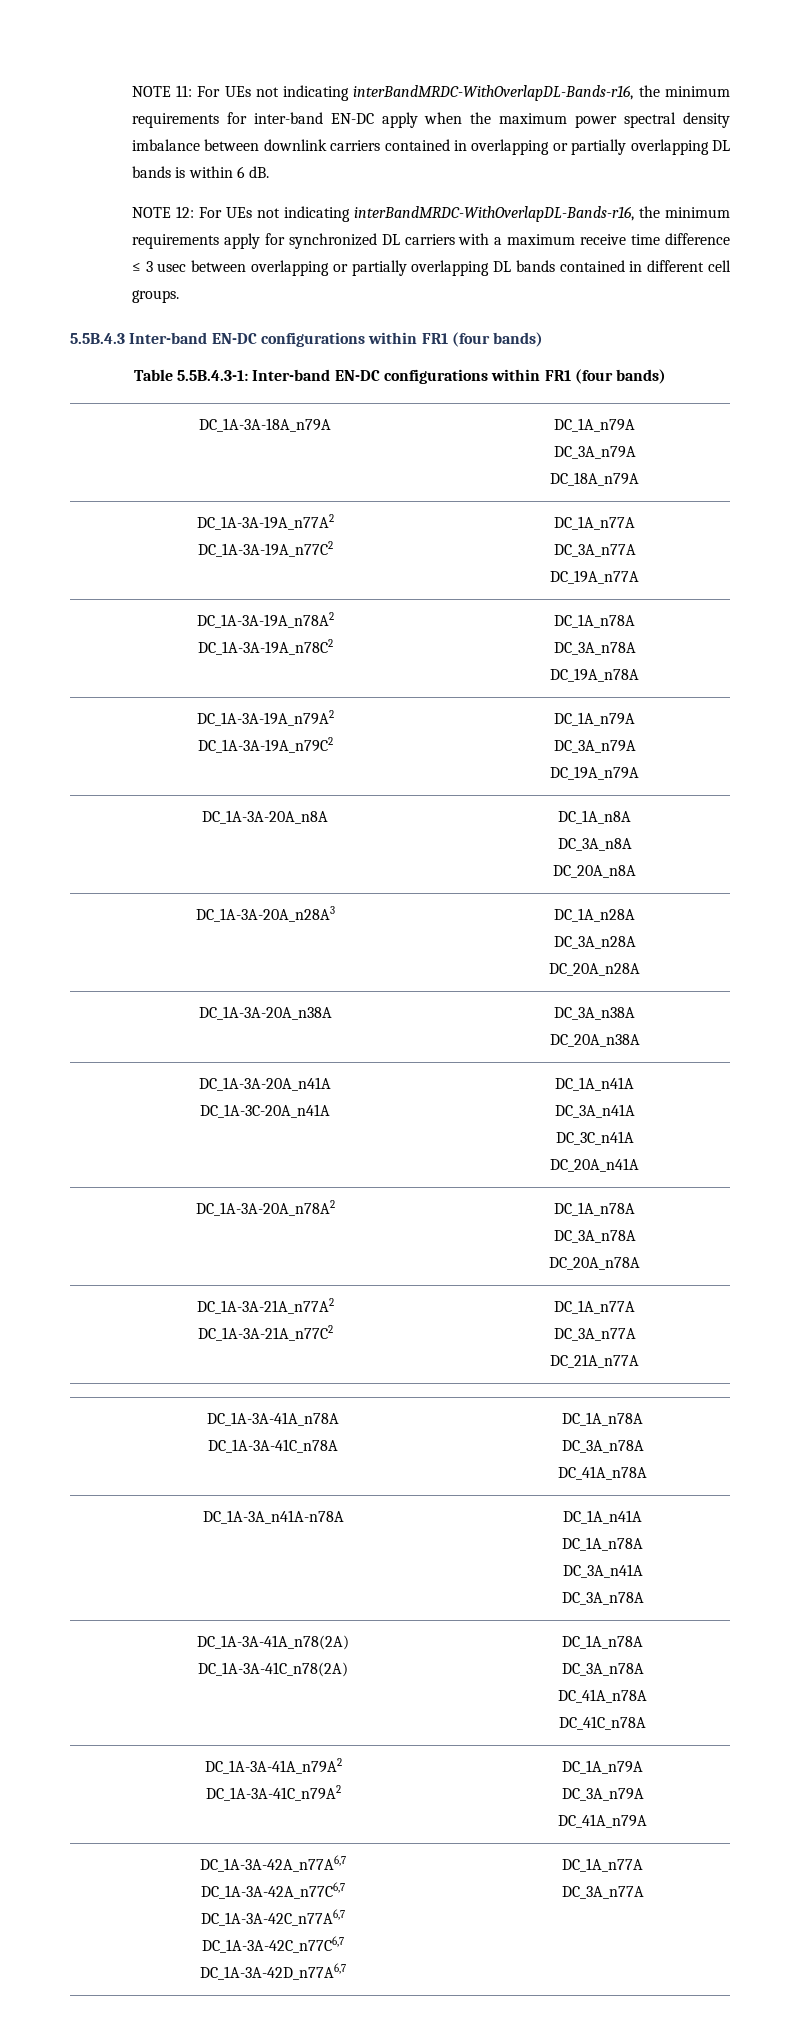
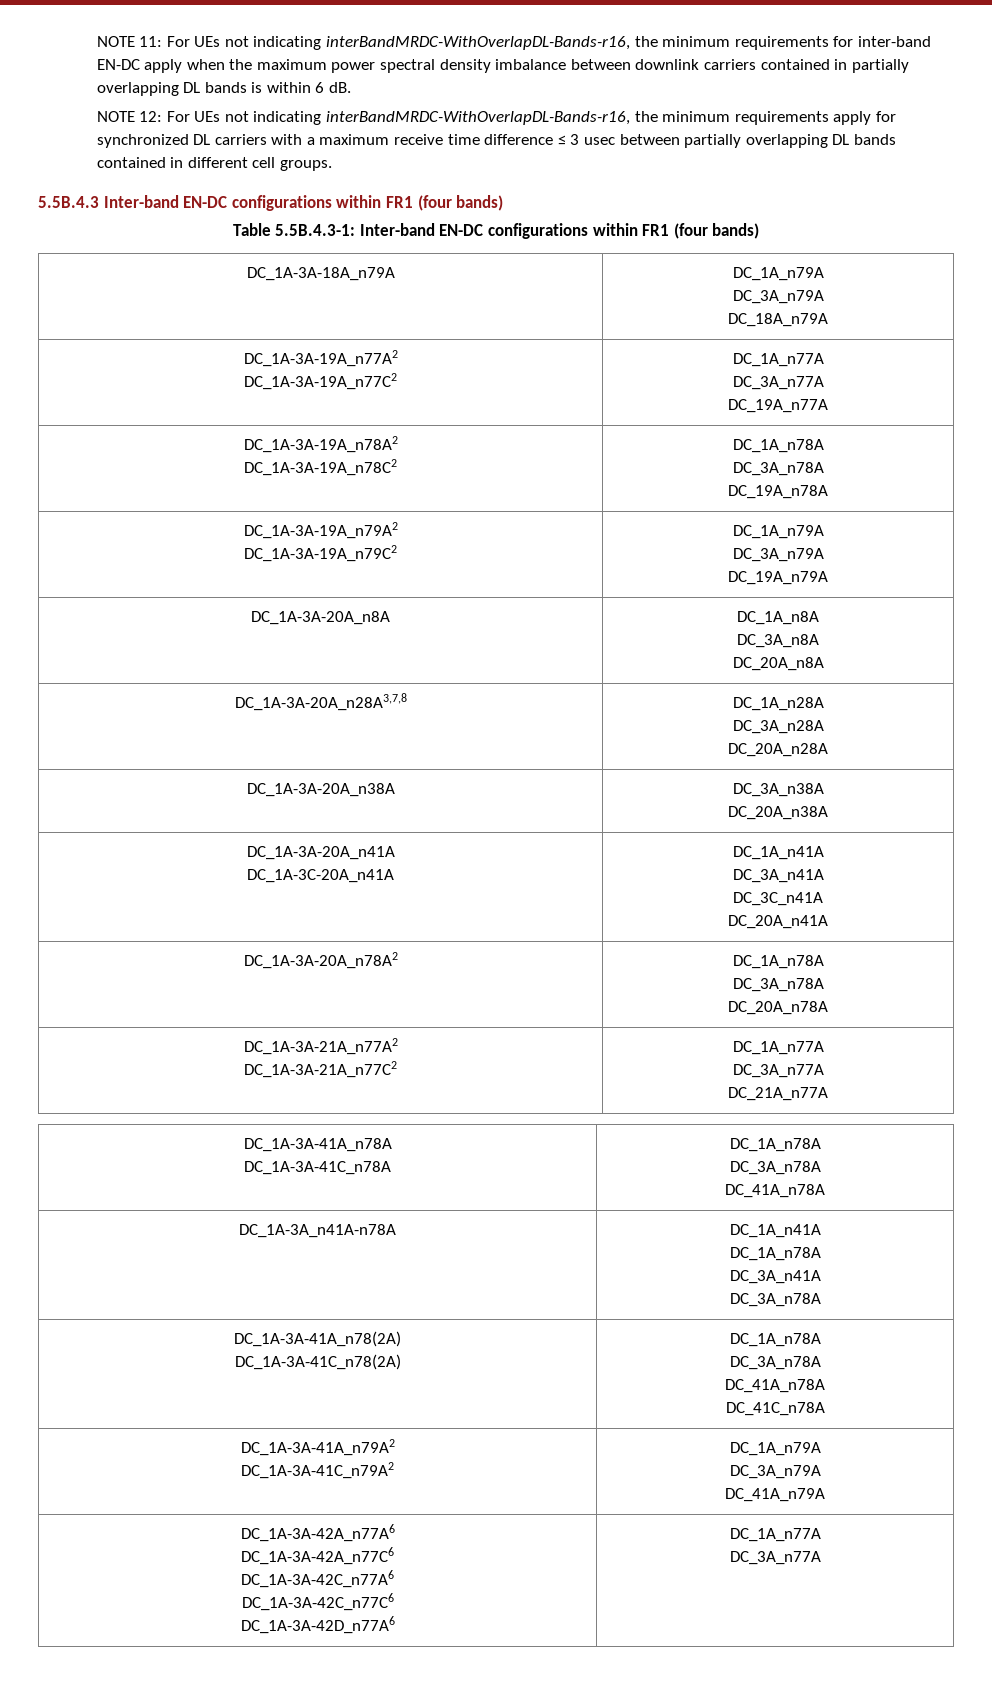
[471,139,568,155] overlapping or -> (848, 64) none
[251,260,348,276] overlapping or -> (680, 139) none
[195,906,335,922] DC_1A-3A-20A_n28A3 -> [234,693,407,711] DC_1A-3A-20A_n28A3,7,8
[200,1855,347,1872] [201,1882,345,1899] [201,1909,345,1926] [202,1936,344,1953] [200,1963,347,1980] DC_1A-3A-42A_n77A6,7 // DC_1A-3A-42A_n77C6,7 // DC_1A-3A-42C_n77A6,7 // DC_1A-3A-42C_n77C6,7 // DC_1A-3A-42D_n77A6,7 -> [240,1524,395,1542] [241,1547,394,1565] [241,1570,394,1588] [241,1593,394,1611] [240,1616,395,1634] DC_1A-3A-42A_n77A6 // DC_1A-3A-42A_n77C6 // DC_1A-3A-42C_n77A6 // DC_1A-3A-42C_n77C6 // DC_1A-3A-42D_n77A6

